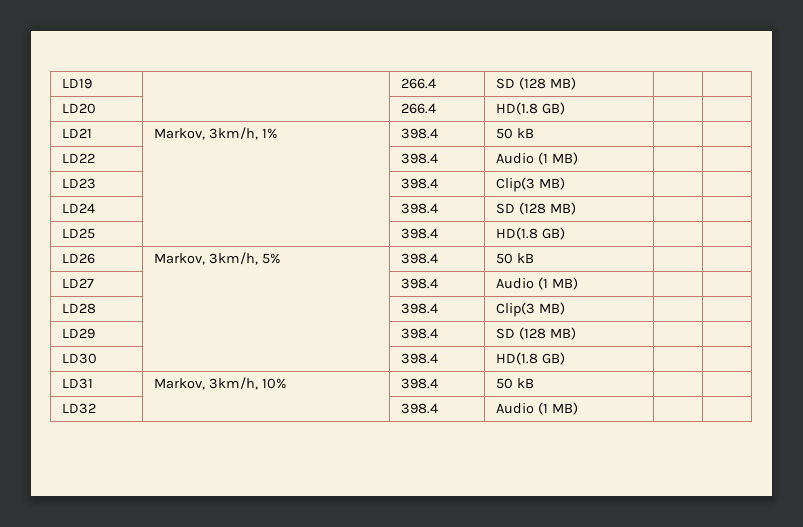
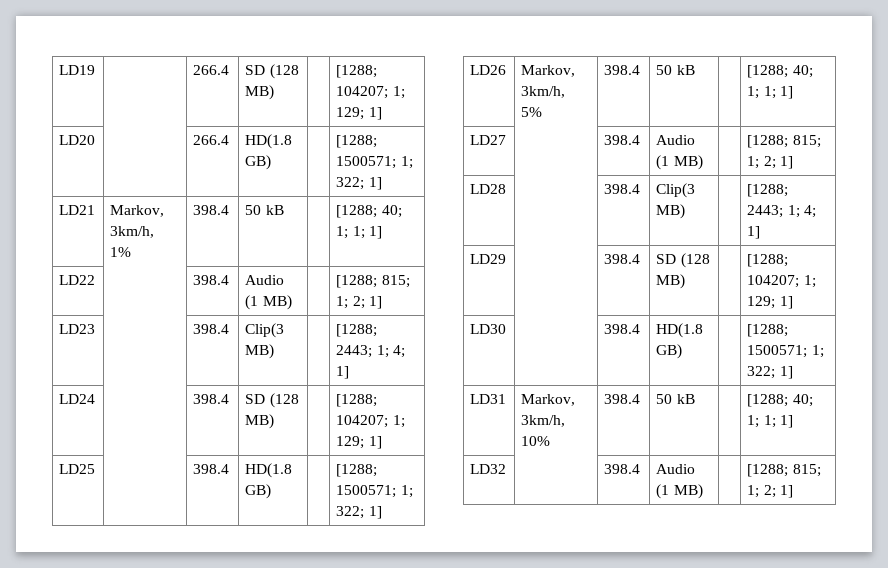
(576, 83) none -> [336,65,378,78] [336,86,405,99] [336,107,382,120] [1288; 104207; 1; 129; 1]
(565, 108) none -> [336,135,378,148] [336,156,413,169] [336,177,382,190] [1288; 1500571; 1; 322; 1]
(534, 133) none -> [336,205,402,218] [336,226,382,239] [1288; 40; 1; 1; 1]
(578, 158) none -> [336,275,410,288] [336,296,382,309] [1288; 815; 1; 2; 1]
(565, 183) none -> [336,324,378,337] [336,345,405,358] [336,366,350,379] [1288; 2443; 1; 4; 1]
(576, 208) none -> [336,394,378,407] [336,415,405,428] [336,436,382,449] [1288; 104207; 1; 129; 1]
(565, 233) none -> [336,464,378,477] [336,485,413,498] [336,506,382,519] [1288; 1500571; 1; 322; 1]
(534, 258) none -> [747,65,813,78] [747,86,793,99] [1288; 40; 1; 1; 1]
(578, 283) none -> [747,135,821,148] [747,156,793,169] [1288; 815; 1; 2; 1]
(565, 308) none -> [747,184,789,197] [747,205,816,218] [747,226,761,239] [1288; 2443; 1; 4; 1]
(576, 333) none -> [747,254,789,267] [747,275,816,288] [747,296,793,309] [1288; 104207; 1; 129; 1]
(565, 358) none -> [747,324,789,337] [747,345,824,358] [747,366,793,379] [1288; 1500571; 1; 322; 1]
(534, 383) none -> [747,394,813,407] [747,415,793,428] [1288; 40; 1; 1; 1]
(578, 408) none -> [747,464,821,477] [747,485,793,498] [1288; 815; 1; 2; 1]

